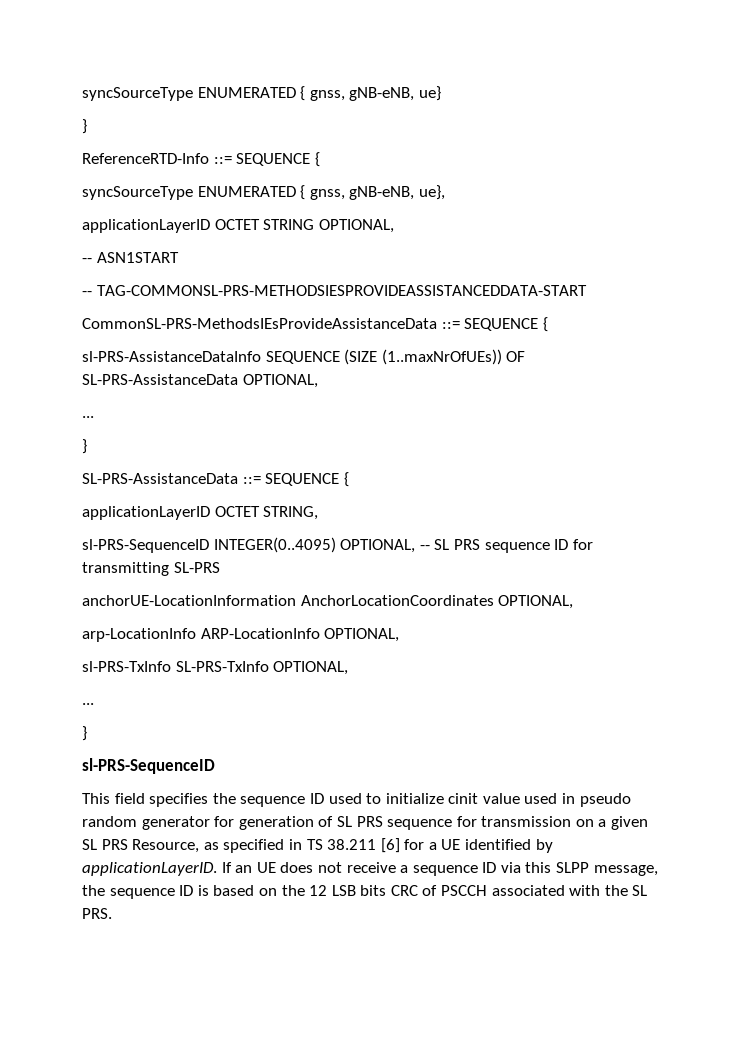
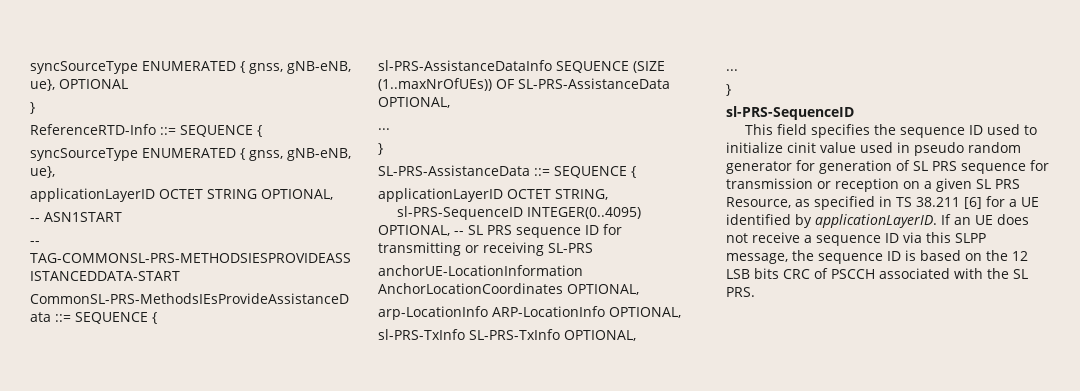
[82,86,441,101] syncSourceType ENUMERATED { gnss, gNB-eNB, ue} -> [30,61,351,74] [30,79,128,91] syncSourceType ENUMERATED { gnss, gNB-eNB, ue}, OPTIONAL
(169, 569) none -> [465,242,544,256] or receiving
(572, 821) none -> [817,178,899,192] or reception

